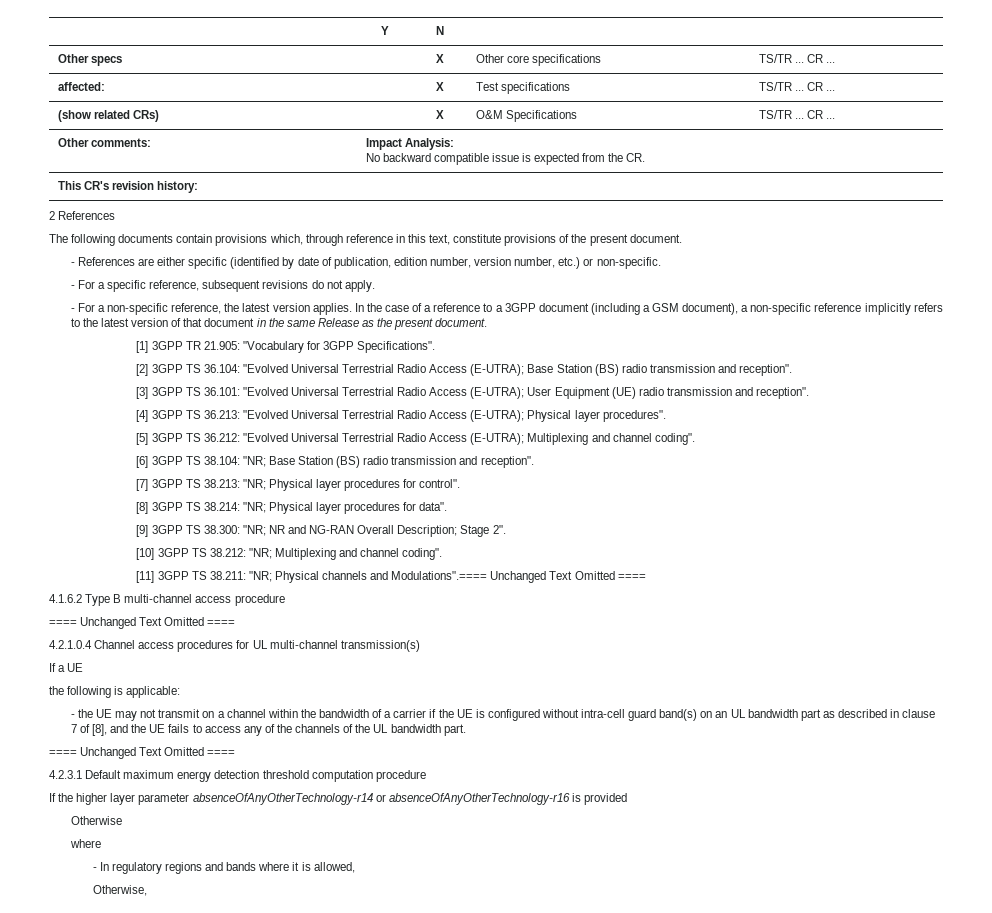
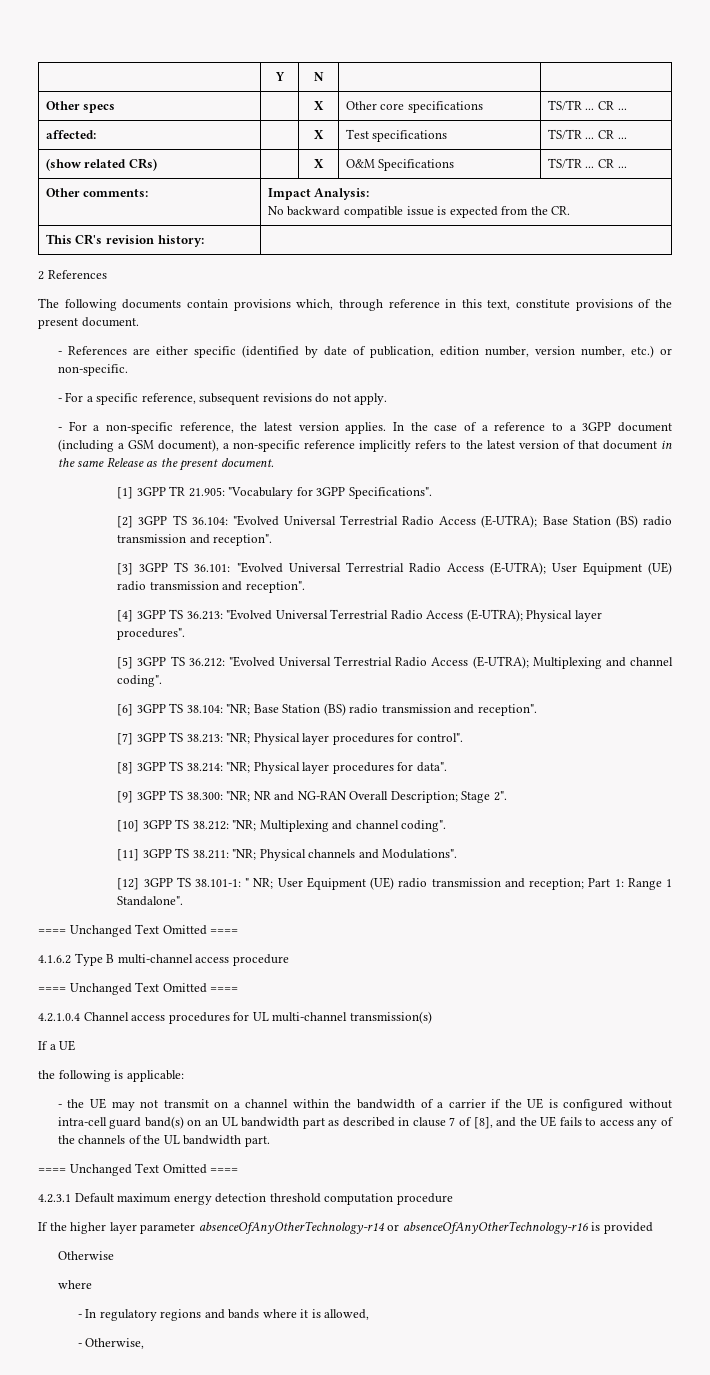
[391,571,488,580] Modulations".==== -> [382,849,458,859] [117,877,673,890] [117,896,184,906] [38,929,66,934] Modulations". // [12] 3GPP TS 38.101-1: " NR; User Equipment (UE) radio transmission and reception; Part 1: Range 1 Standalone". // ====
(355, 867) none -> [77,1343,82,1347] -

